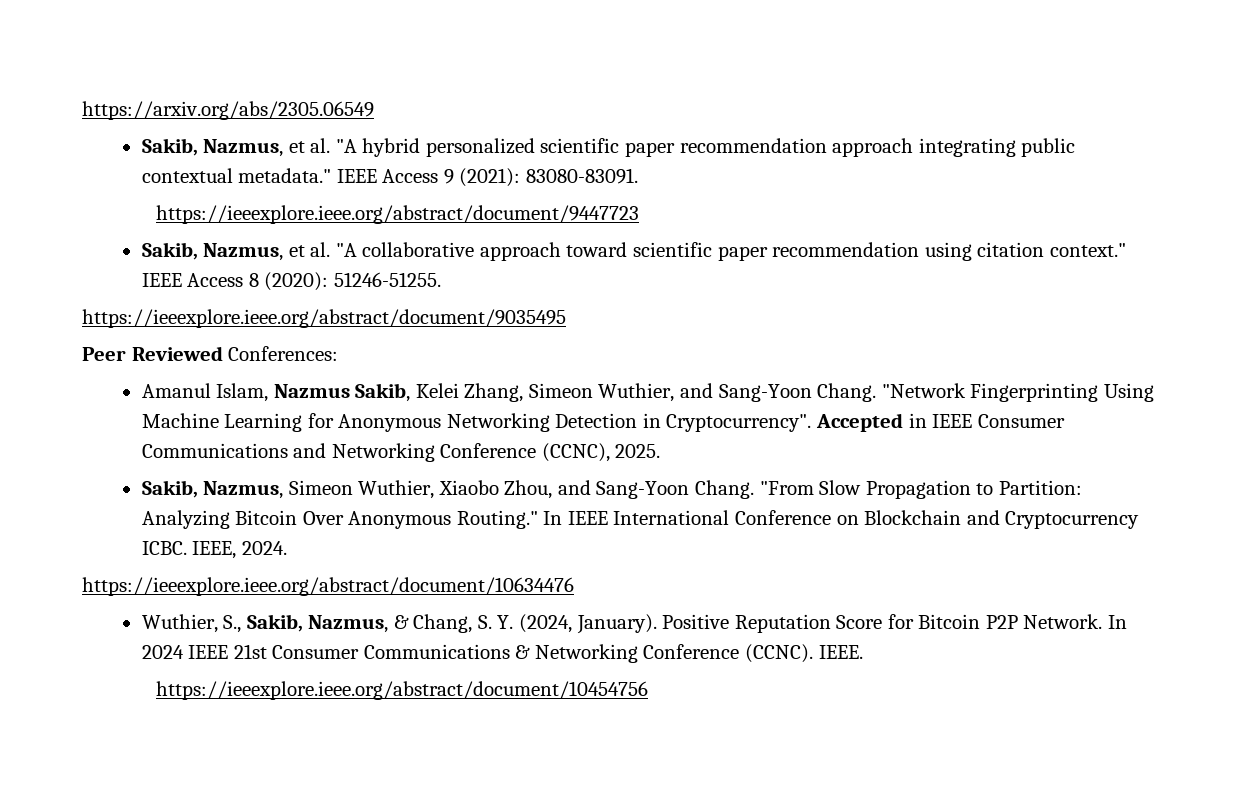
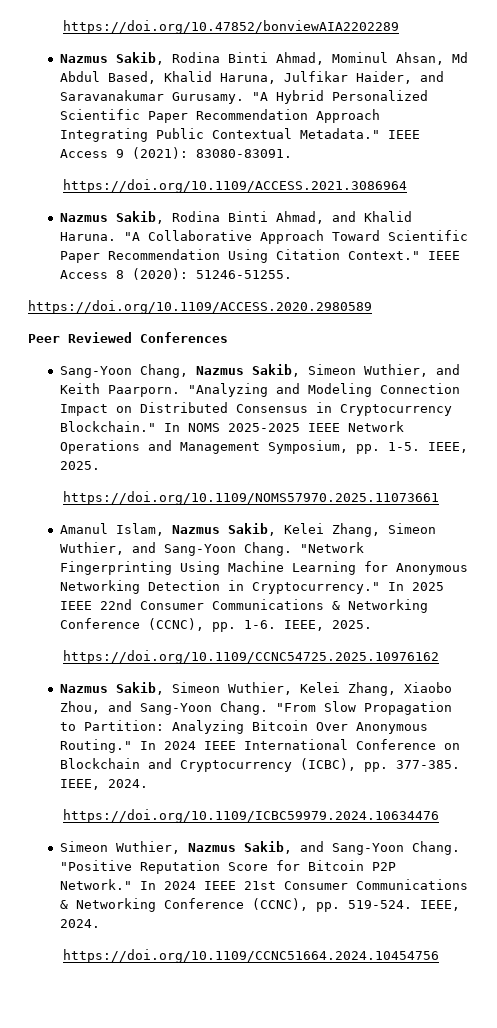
[82,101,374,120] [141,138,1076,157] [141,168,332,183] https://arxiv.org/abs/2305.06549 // Sakib, Nazmus, et al. "A hybrid personalized scientific paper recommendation approach integrating public contextual metadata." -> [62,20,399,34] [59,52,468,65] [59,71,444,84] [59,90,428,104] [59,109,380,123] [59,128,380,142] https://doi.org/10.47852/bonviewAIA2202289 // Nazmus Sakib, Rodina Binti Ahmad, Mominul Ahsan, Md Abdul Based, Khalid Haruna, Julfikar Haider, and Saravanakumar Gurusamy. "A Hybrid Personalized Scientific Paper Recommendation Approach Integrating Public Contextual Metadata."
[156,205,640,224] [141,242,1126,261] https://ieeexplore.ieee.org/abstract/document/9447723 // Sakib, Nazmus, et al. "A collaborative approach toward scientific paper recommendation using citation context." -> [62,179,407,193] [59,211,412,224] [59,230,468,244] [59,249,420,263] https://doi.org/10.1109/ACCESS.2021.3086964 // Nazmus Sakib, Rodina Binti Ahmad, and Khalid Haruna. "A Collaborative Approach Toward Scientific Paper Recommendation Using Citation Context."
[82,309,566,328] https://ieeexplore.ieee.org/abstract/document/9035495 -> [28,300,372,314] https://doi.org/10.1109/ACCESS.2020.2980589
[228,346,339,361] Conferences: -> [140,332,228,343] [59,364,460,378] [59,383,460,397] [59,402,452,416] [59,421,404,432] [59,440,468,454] [59,461,100,470] [62,491,439,505] Conferences // Sang-Yoon Chang, Nazmus Sakib, Simeon Wuthier, and Keith Paarporn. "Analyzing and Modeling Connection Impact on Distributed Consensus in Cryptocurrency Blockchain." In NOMS 2025-2025 IEEE Network Operations and Management Symposium, pp. 1-5. IEEE, 2025. // https://doi.org/10.1109/NOMS57970.2025.11073661
[666,413,1065,432] [141,443,661,462] [141,480,435,499] Cryptocurrency". Accepted in IEEE Consumer Communications and Networking Conference (CCNC), 2025. // Sakib, Nazmus, Simeon Wuthier, -> [251,582,444,594] [59,599,428,613] [59,618,372,632] [62,650,439,664] [59,682,396,696] Cryptocurrency." In 2025 IEEE 22nd Consumer Communications & Networking Conference (CCNC), pp. 1-6. IEEE, 2025. // https://doi.org/10.1109/CCNC54725.2025.10976162 // Nazmus Sakib, Simeon Wuthier, Kelei Zhang,
(563, 518) none -> [163,741,196,750] 2024
[141,541,287,559] [82,577,574,596] [141,614,730,634] ICBC. IEEE, 2024. // https://ieeexplore.ieee.org/abstract/document/10634476 // Wuthier, S., Sakib, Nazmus, & Chang, S. Y. (2024, January). Positive -> [299,758,460,772] [59,779,148,790] [62,809,439,823] [59,841,460,855] [59,860,132,871] (ICBC), pp. 377-385. IEEE, 2024. // https://doi.org/10.1109/ICBC59979.2024.10634476 // Simeon Wuthier, Nazmus Sakib, and Sang-Yoon Chang. "Positive
[1023,614,1103,629] Network. -> [59,879,132,890] Network."
[745,644,863,663] [156,681,649,700] (CCNC). IEEE. // https://ieeexplore.ieee.org/abstract/document/10454756 -> [251,898,460,912] [59,919,100,928] [62,949,439,963] (CCNC), pp. 519-524. IEEE, 2024. // https://doi.org/10.1109/CCNC51664.2024.10454756

